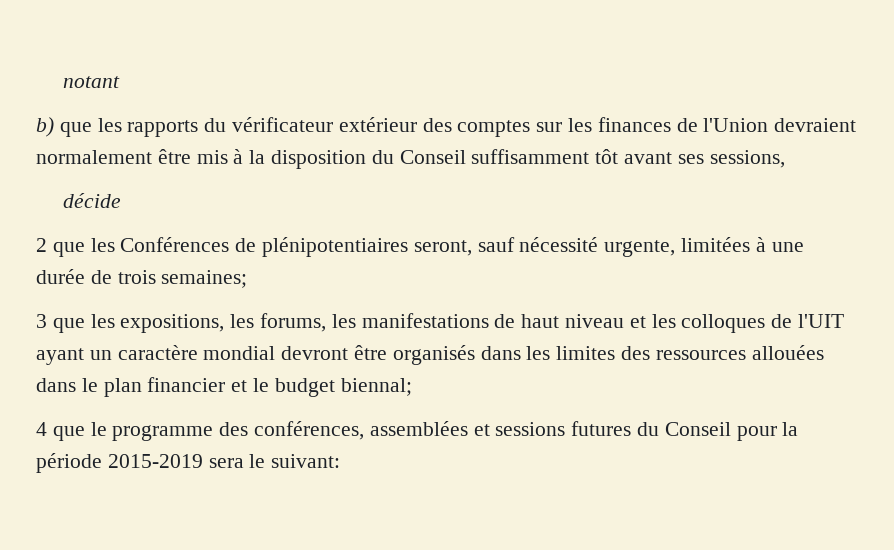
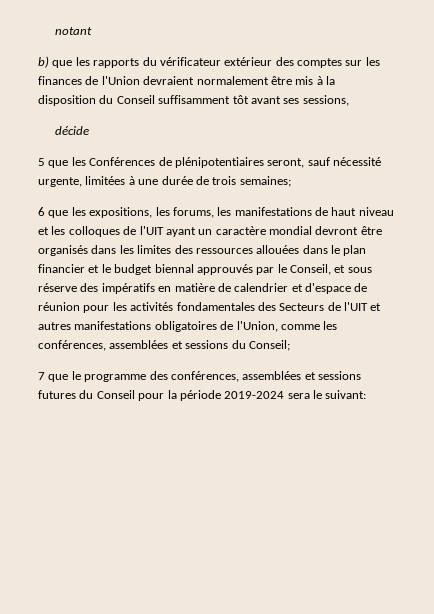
[36,238,47,252] 2 -> [38,158,45,166] 5
[36,314,47,328] 3 -> [38,207,45,216] 6
[340,378,412,396] [36,422,47,436] biennal; // 4 -> [154,264,372,275] [38,283,368,294] [38,302,382,313] [38,321,338,332] [38,340,290,351] [38,372,45,380] biennal approuvés par le Conseil, et sous réserve des impératifs en matière de calendrier et d'espace de réunion pour les activités fondamentales des Secteurs de l'UIT et autres manifestations obligatoires de l'Union, comme les conférences, assemblées et sessions du Conseil; // 7
[107,454,203,468] 2015-2019 -> [224,391,285,399] 2019-2024

